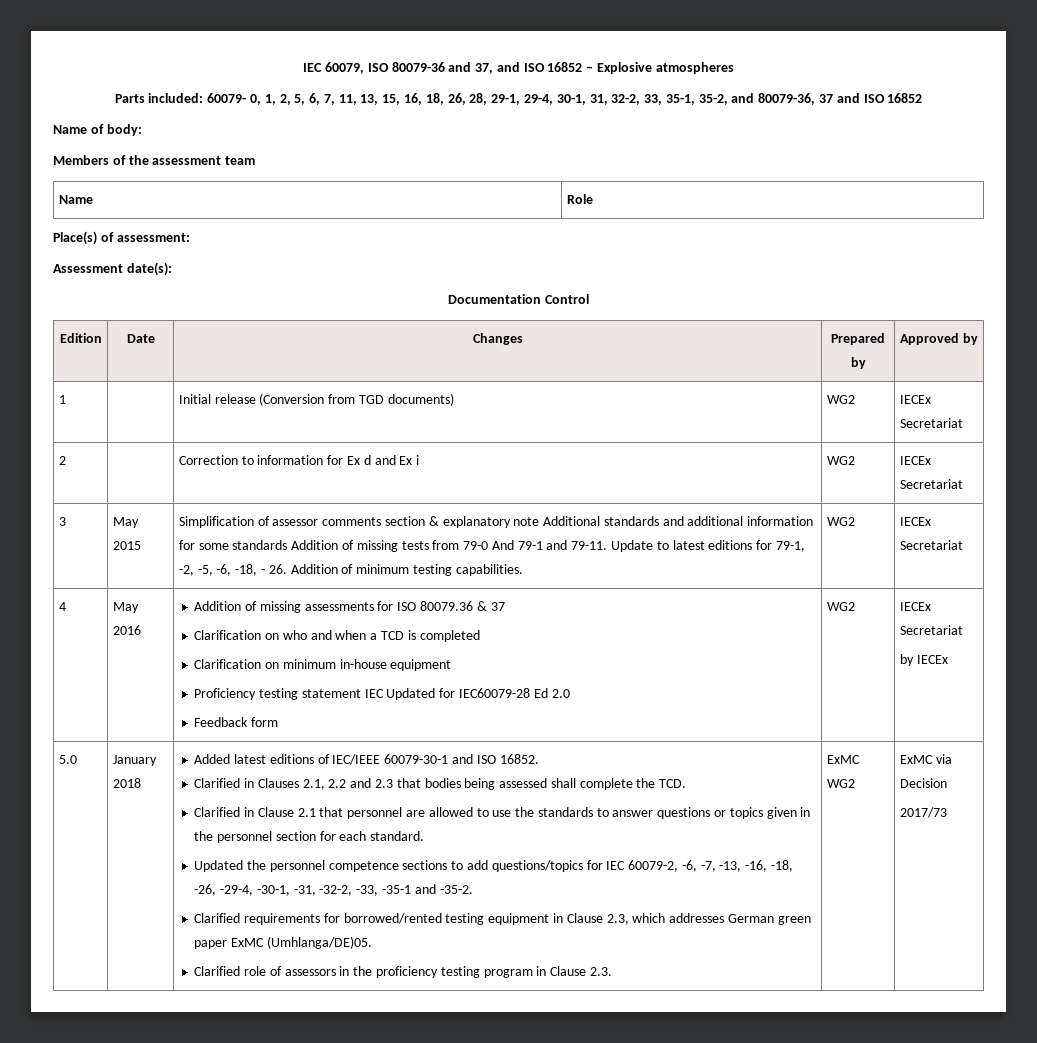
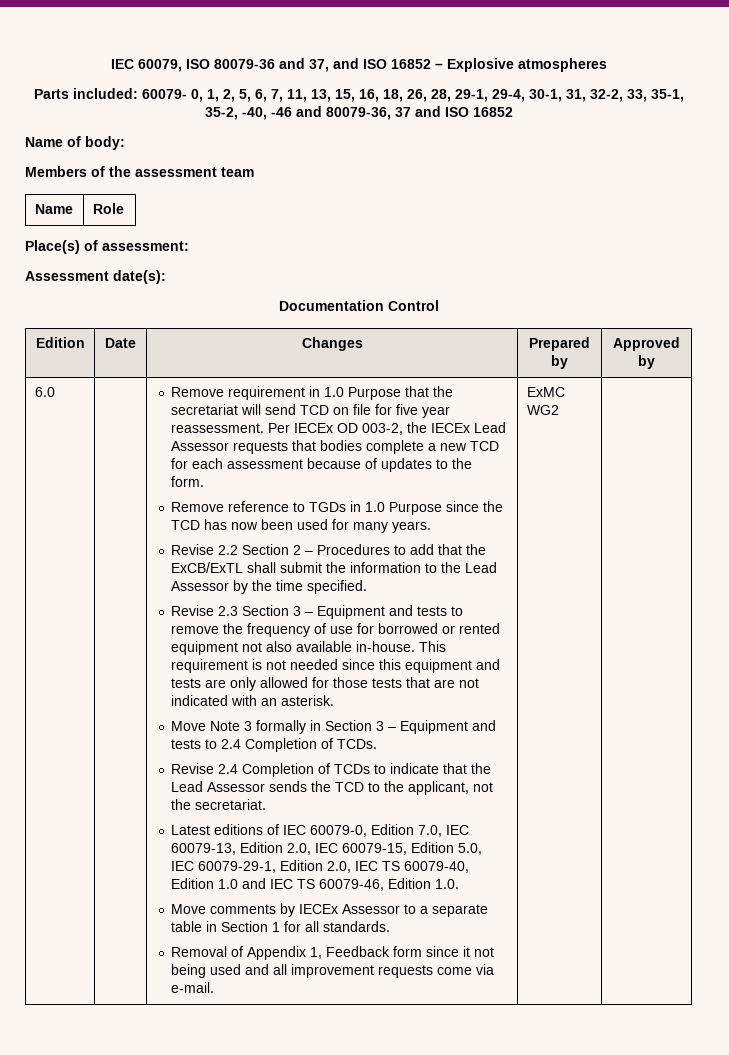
(728, 99) none -> [241,107,292,120] -40, -46
[58,395,66,404] [178,393,454,406] [826,395,855,404] [899,395,931,404] [899,418,963,428] [58,456,66,465] [178,455,420,465] [826,456,855,465] [899,456,931,465] [899,479,963,489] [58,517,66,526] [112,517,139,528] [112,541,141,550] [178,516,814,528] [178,540,805,552] [178,564,523,576] [826,517,855,526] [899,517,931,526] [899,540,963,550] [58,602,66,611] [112,602,139,613] [112,625,141,635] [194,601,505,613] [194,630,480,642] [194,659,452,671] [194,688,570,700] [194,717,279,727] [826,602,855,611] [899,602,931,611] [899,625,963,635] [899,654,948,666] [58,755,77,764] [112,755,157,766] [112,778,141,788] [194,754,539,765] [194,778,687,790] [194,807,811,819] [194,831,425,843] [194,860,793,872] [194,884,473,896] [194,913,811,925] [194,936,372,949] [194,966,612,978] [826,755,860,764] [826,779,855,788] [899,754,952,764] [899,778,947,788] [899,807,947,818] 1 | | Initial release (Conversion from TGD documents) | WG2 | IECEx Secretariat // 2 | | Correction to information for Ex d and Ex i | WG2 | IECEx Secretariat // 3 | May 2015 | Simplification of assessor comments section & explanatory note Additional standards and additional information for some standards Addition of missing tests from 79-0 And 79-1 and 79-11. Update to latest editions for 79-1, -2, -5, -6, -18, - 26. Addition of minimum testing capabilities. | WG2 | IECEx Secretariat // 4 | May 2016 | Addition of missing assessments for ISO 80079.36 & 37 // Clarification on who and when a TCD is completed // Clarification on minimum in-house equipment // Proficiency testing statement IEC Updated for IEC60079-28 Ed 2.0 // Feedback form | WG2 | IECEx Secretariat // by IECEx // 5.0 | January 2018 | Added latest editions of IEC/IEEE 60079-30-1 and ISO 16852. // Clarified in Clauses 2.1, 2.2 and 2.3 that bodies being assessed shall complete the TCD. // Clarified in Clause 2.1 that personnel are allowed to use the standards to answer questions or topics given in the personnel section for each standard. // Updated the personnel competence sections to add questions/topics for IEC 60079-2, -6, -7, -13, -16, -18, -26, -29-4, -30-1, -31, -32-2, -33, -35-1 and -35-2. // Clarified requirements for borrowed/rented testing equipment in Clause 2.3, which addresses German green paper ExMC (Umhlanga/DE)05. // Clarified role of assessors in the proficiency testing program in Clause 2.3. | ExMC WG2 | ExMC via Decision // 2017/73 -> [34,387,55,397] [171,386,454,400] [171,404,451,418] [171,422,507,435] [171,440,500,454] [171,458,473,472] [171,476,205,487] [171,501,504,515] [171,519,432,533] [171,544,487,555] [171,562,498,573] [171,580,368,594] [171,605,464,619] [171,623,501,637] [171,641,447,655] [171,659,501,673] [171,677,480,691] [171,695,335,706] [171,720,497,734] [171,738,378,752] [171,763,492,777] [171,781,494,795] [171,799,267,810] [171,824,470,837] [171,842,483,855] [171,860,470,873] [171,878,460,891] [171,903,489,917] [171,921,391,932] [171,946,495,960] [171,964,495,978] [171,982,215,993] [526,387,565,397] [526,405,559,415] 6.0 | | Remove requirement in 1.0 Purpose that the secretariat will send TCD on file for five year reassessment. Per IECEx OD 003-2, the IECEx Lead Assessor requests that bodies complete a new TCD for each assessment because of updates to the form. // Remove reference to TGDs in 1.0 Purpose since the TCD has now been used for many years. // Revise 2.2 Section 2 – Procedures to add that the ExCB/ExTL shall submit the information to the Lead Assessor by the time specified. // Revise 2.3 Section 3 – Equipment and tests to remove the frequency of use for borrowed or rented equipment not also available in-house. This requirement is not needed since this equipment and tests are only allowed for those tests that are not indicated with an asterisk. // Move Note 3 formally in Section 3 – Equipment and tests to 2.4 Completion of TCDs. // Revise 2.4 Completion of TCDs to indicate that the Lead Assessor sends the TCD to the applicant, not the secretariat. // Latest editions of IEC 60079-0, Edition 7.0, IEC 60079-13, Edition 2.0, IEC 60079-15, Edition 5.0, IEC 60079-29-1, Edition 2.0, IEC TS 60079-40, Edition 1.0 and IEC TS 60079-46, Edition 1.0. // Move comments by IECEx Assessor to a separate table in Section 1 for all standards. // Removal of Appendix 1, Feedback form since it not being used and all improvement requests come via e-mail. | ExMC WG2 |

